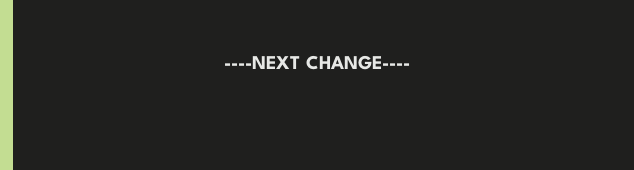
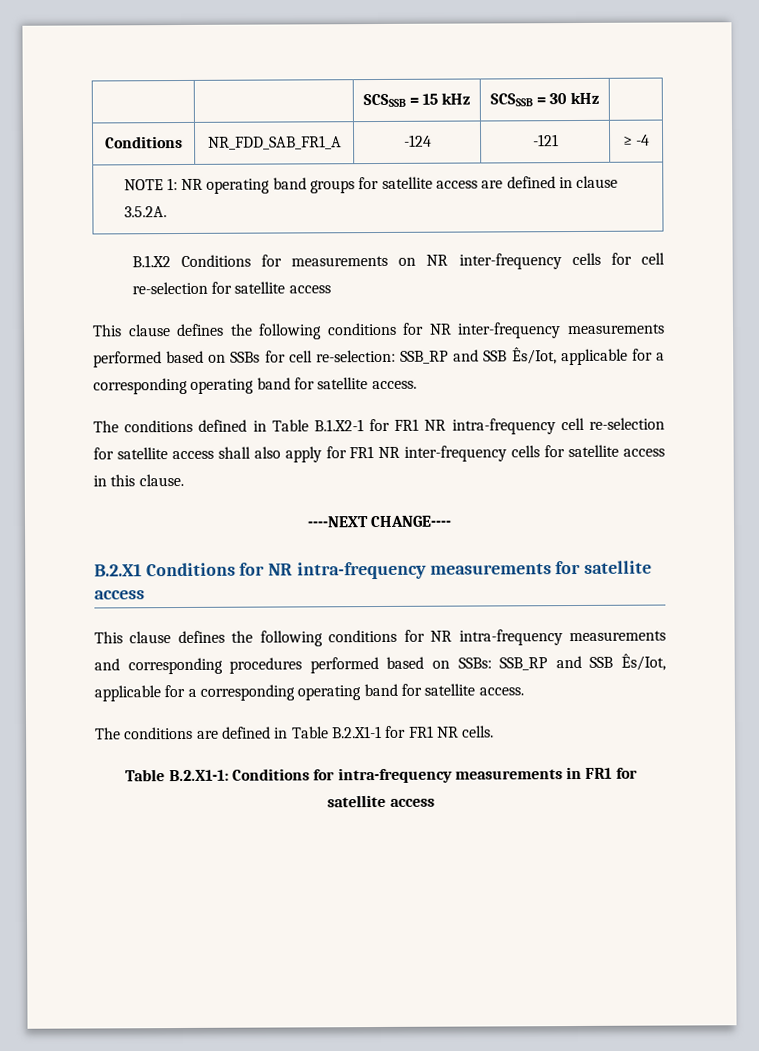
[224,55,410,70] ----NEXT CHANGE---- -> [362,92,471,108] [489,91,600,107] [105,135,183,149] [207,135,342,150] [403,134,432,147] [532,134,559,147] [622,134,651,146] [123,175,619,194] [123,206,167,218] [131,252,665,270] [131,281,331,295] [92,322,665,340] [93,347,665,368] [93,377,417,395] [93,417,665,435] [93,444,665,463] [93,473,184,487] [306,515,453,528] [94,560,653,580] [94,590,145,600] [94,629,667,647] [94,653,667,675] [94,683,524,702] [95,725,495,740] [125,766,638,784] [327,794,435,808] | | SCSSSB = 15 kHz | SCSSSB = 30 kHz | // Conditions | NR_FDD_SAB_FR1_A | -124 | -121 | ≥ -4 // NOTE 1: NR operating band groups for satellite access are defined in clause 3.5.2A. // B.1.X2 Conditions for measurements on NR inter-frequency cells for cell re-selection for satellite access // This clause defines the following conditions for NR inter-frequency measurements performed based on SSBs for cell re-selection: SSB_RP and SSB Ês/Iot, applicable for a corresponding operating band for satellite access. // The conditions defined in Table B.1.X2-1 for FR1 NR intra-frequency cell re-selection for satellite access shall also apply for FR1 NR inter-frequency cells for satellite access in this clause. // ----NEXT CHANGE---- // B.2.X1 Conditions for NR intra-frequency measurements for satellite access // This clause defines the following conditions for NR intra-frequency measurements and corresponding procedures performed based on SSBs: SSB_RP and SSB Ês/Iot, applicable for a corresponding operating band for satellite access. // The conditions are defined in Table B.2.X1-1 for FR1 NR cells. // Table B.2.X1-1: Conditions for intra-frequency measurements in FR1 for satellite access

